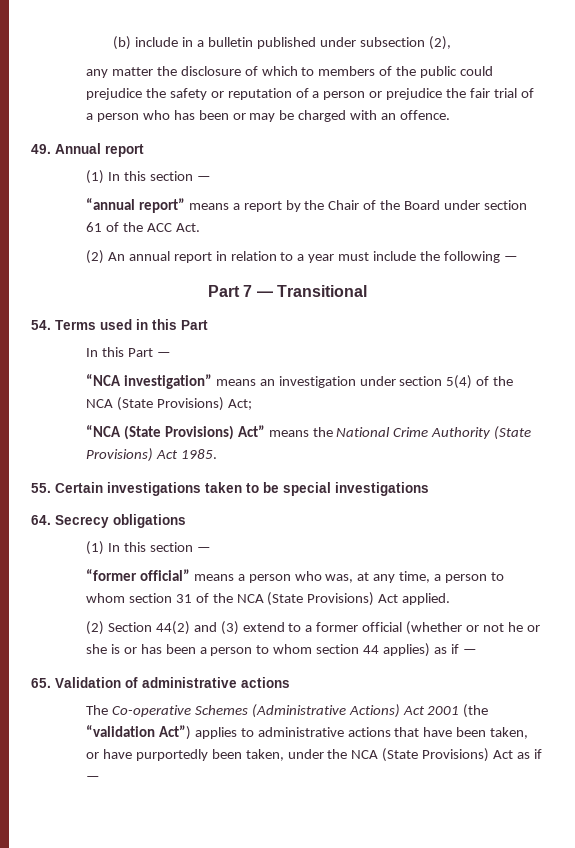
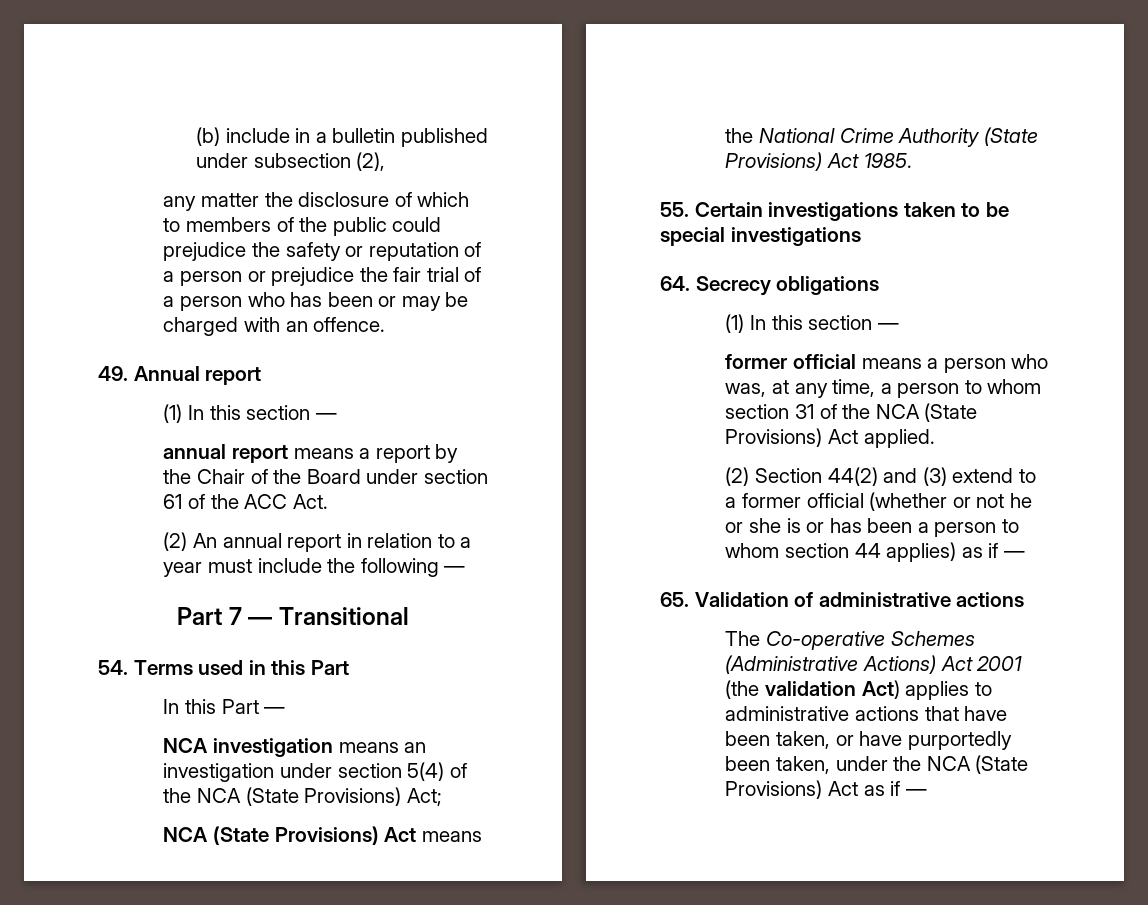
[85,198,185,213] “annual report” -> [163,444,289,463] annual report
[85,374,212,389] “NCA investigation” -> [163,738,334,757] NCA investigation
[85,425,265,440] “NCA (State Provisions) Act” -> [163,826,417,845] NCA (State Provisions) Act
[85,569,190,581] “former official” -> [725,354,857,369] former official
[85,725,191,740] “validation Act”) -> [765,680,900,699] validation Act)

